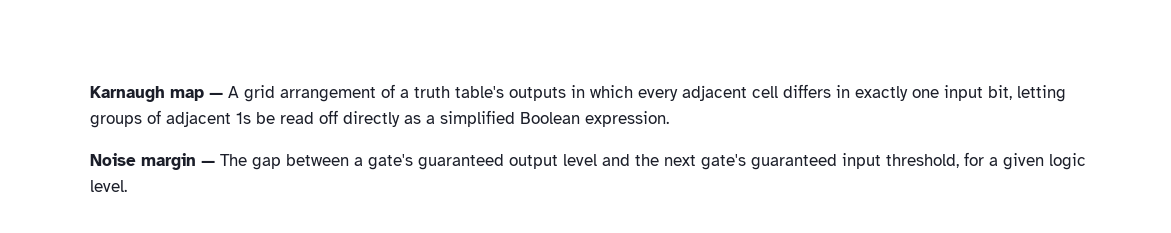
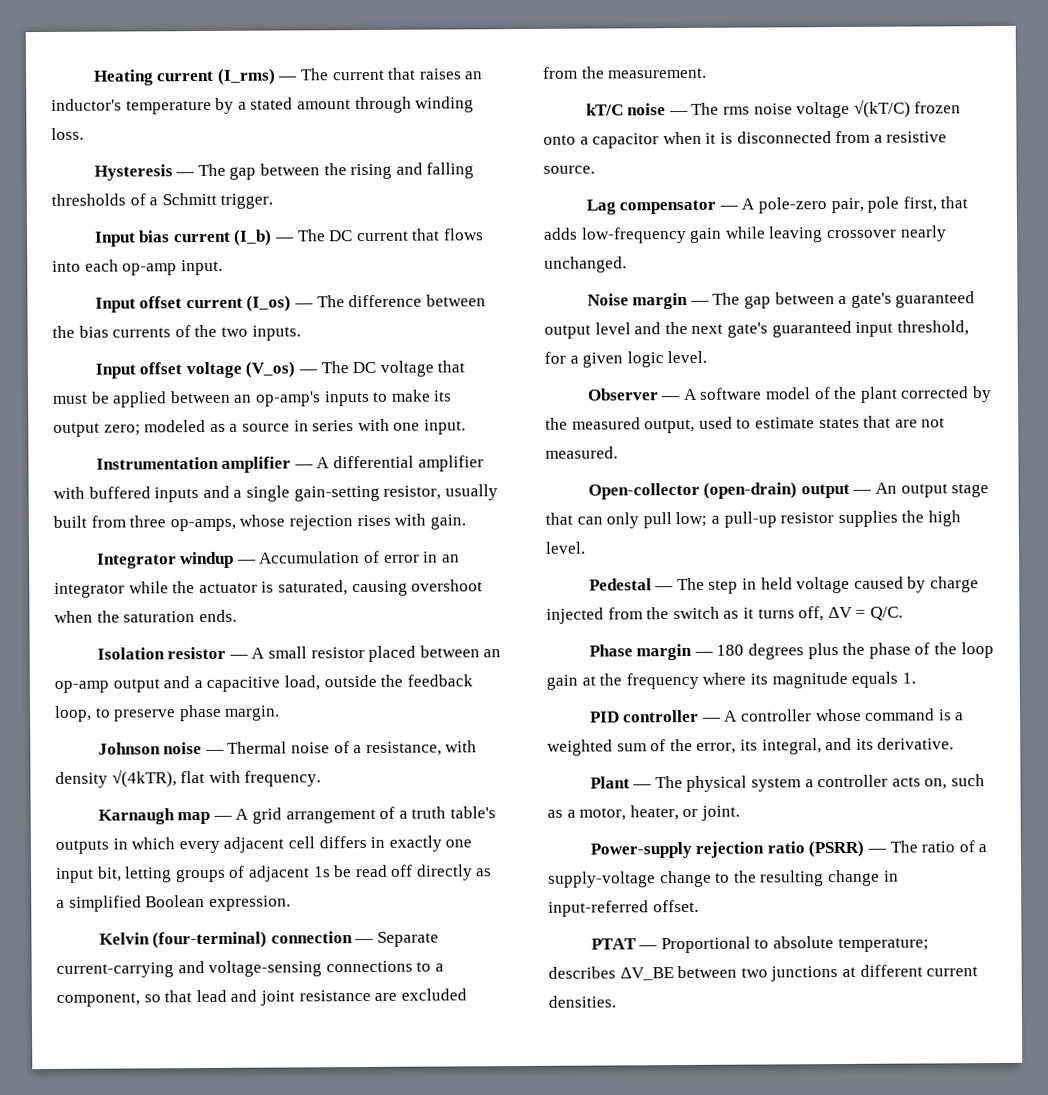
(90, 94) none -> [92,67,484,86] [51,96,475,115] [51,127,84,140] [93,162,475,181] [51,192,274,209] [94,228,485,247] [52,259,223,276] [94,294,486,313] [52,324,301,341] [94,360,466,379] [53,389,453,408] [53,418,466,437] [95,455,484,473] [53,484,498,503] [53,513,466,532] [96,550,460,569] [54,579,484,598] [54,609,237,623] [96,645,502,662] [54,674,473,693] [54,704,281,722] [97,740,478,757] [55,769,322,788] Heating current (I_rms) — The current that raises an inductor's temperature by a stated amount through winding loss. // Hysteresis — The gap between the rising and falling thresholds of a Schmitt trigger. // Input bias current (I_b) — The DC current that flows into each op-amp input. // Input offset current (I_os) — The difference between the bias currents of the two inputs. // Input offset voltage (V_os) — The DC voltage that must be applied between an op-amp's inputs to make its output zero; modeled as a source in series with one input. // Instrumentation amplifier — A differential amplifier with buffered inputs and a single gain-setting resistor, usually built from three op-amps, whose rejection rises with gain. // Integrator windup — Accumulation of error in an integrator while the actuator is saturated, causing overshoot when the saturation ends. // Isolation resistor — A small resistor placed between an op-amp output and a capacitive load, outside the feedback loop, to preserve phase margin. // Johnson noise — Thermal noise of a resistance, with density √(4kTR), flat with frequency. //
(669, 119) none -> [98,931,440,949] [56,960,444,978] [56,988,467,1007] [542,66,708,79] [585,99,962,119] [543,130,948,149] [543,165,595,174] [585,196,969,215] [543,225,947,244] [544,256,627,273] // Kelvin (four-terminal) connection — Separate current-carrying and voltage-sensing connections to a component, so that lead and joint resistance are excluded from the measurement. // kT/C noise — The rms noise voltage √(kT/C) frozen onto a capacitor when it is disconnected from a resistive source. // Lag compensator — A pole-zero pair, pole first, that adds low-frequency gain while leaving crossover nearly unchanged.
(127, 186) none -> [587,386,993,403] [545,415,946,434] [545,446,618,459] [587,482,990,500] [545,510,961,529] [545,541,586,554] [588,576,980,594] [546,606,903,624] [588,642,994,661] [546,671,916,690] [589,708,965,723] [547,737,955,756] [589,774,986,792] [547,805,740,821] [589,840,988,859] [548,869,899,888] [548,899,699,917] [590,936,929,954] [548,964,979,982] [548,995,616,1008] // Observer — A software model of the plant corrected by the measured output, used to estimate states that are not measured. // Open-collector (open-drain) output — An output stage that can only pull low; a pull-up resistor supplies the high level. // Pedestal — The step in held voltage caused by charge injected from the switch as it turns off, ΔV = Q/C. // Phase margin — 180 degrees plus the phase of the loop gain at the frequency where its magnitude equals 1. // PID controller — A controller whose command is a weighted sum of the error, its integral, and its derivative. // Plant — The physical system a controller acts on, such as a motor, heater, or joint. // Power-supply rejection ratio (PSRR) — The ratio of a supply-voltage change to the resulting change in input-referred offset. // PTAT — Proportional to absolute temperature; describes ΔV_BE between two junctions at different current densities.

